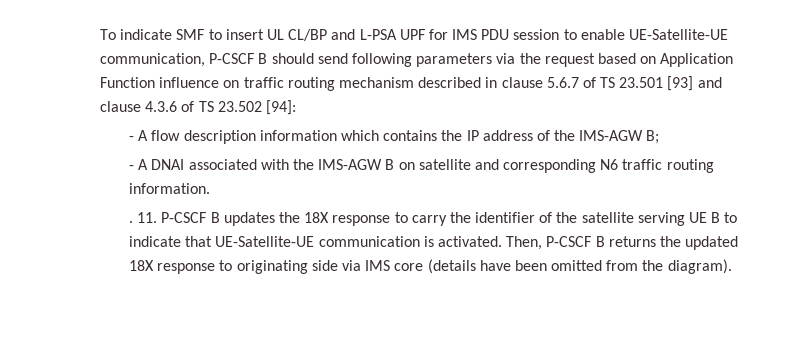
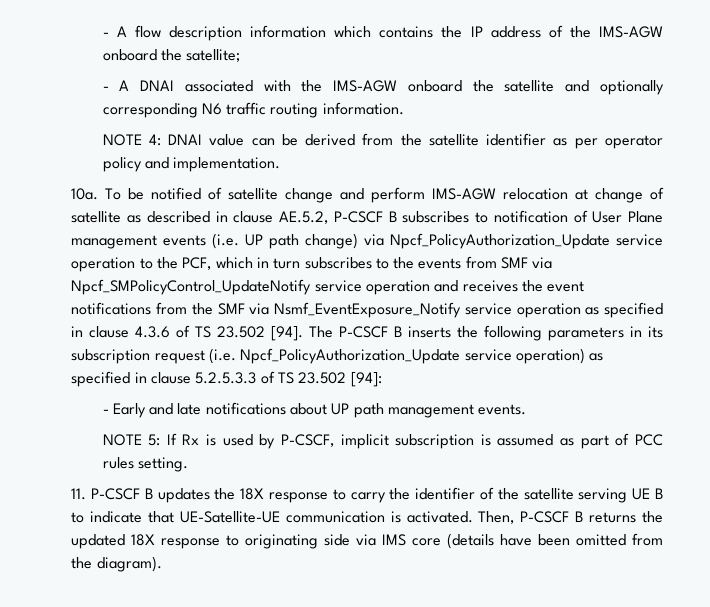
[100,29,728,41] [100,53,734,67] [100,76,722,91] [100,100,296,115] To indicate SMF to insert UL CL/BP and L-PSA UPF for IMS PDU session to enable UE-Satellite-UE communication, P-CSCF B should send following parameters via the request based on Application Function influence on traffic routing mechanism described in clause 5.6.7 of TS 23.501 [93] and clause 4.3.6 of TS 23.502 [94]: // -> (102, 34) none
[646,130,660,144] B; -> [102,49,241,62] onboard the satellite;
[385,159,415,170] B on -> [407,80,494,92] onboard the
(499, 164) none -> [600,80,665,95] optionally
[129,221,134,223] . -> [102,133,663,149] [102,157,281,172] [71,187,665,203] [71,210,663,224] [71,233,663,249] [71,256,553,272] [71,279,585,295] [71,302,663,318] [71,325,663,341] [71,348,604,364] [71,371,382,387] [102,402,527,418] [102,433,664,449] [102,457,188,472] NOTE 4: DNAI value can be derived from the satellite identifier as per operator policy and implementation. // 10a. To be notified of satellite change and perform IMS-AGW relocation at change of satellite as described in clause AE.5.2, P-CSCF B subscribes to notification of User Plane management events (i.e. UP path change) via Npcf_PolicyAuthorization_Update service operation to the PCF, which in turn subscribes to the events from SMF via Npcf_SMPolicyControl_UpdateNotify service operation and receives the event notifications from the SMF via Nsmf_EventExposure_Notify service operation as specified in clause 4.3.6 of TS 23.502 [94]. The P-CSCF B inserts the following parameters in its subscription request (i.e. Npcf_PolicyAuthorization_Update service operation) as specified in clause 5.2.5.3.3 of TS 23.502 [94]: // - Early and late notifications about UP path management events. // NOTE 5: If Rx is used by P-CSCF, implicit subscription is assumed as part of PCC rules setting. //

